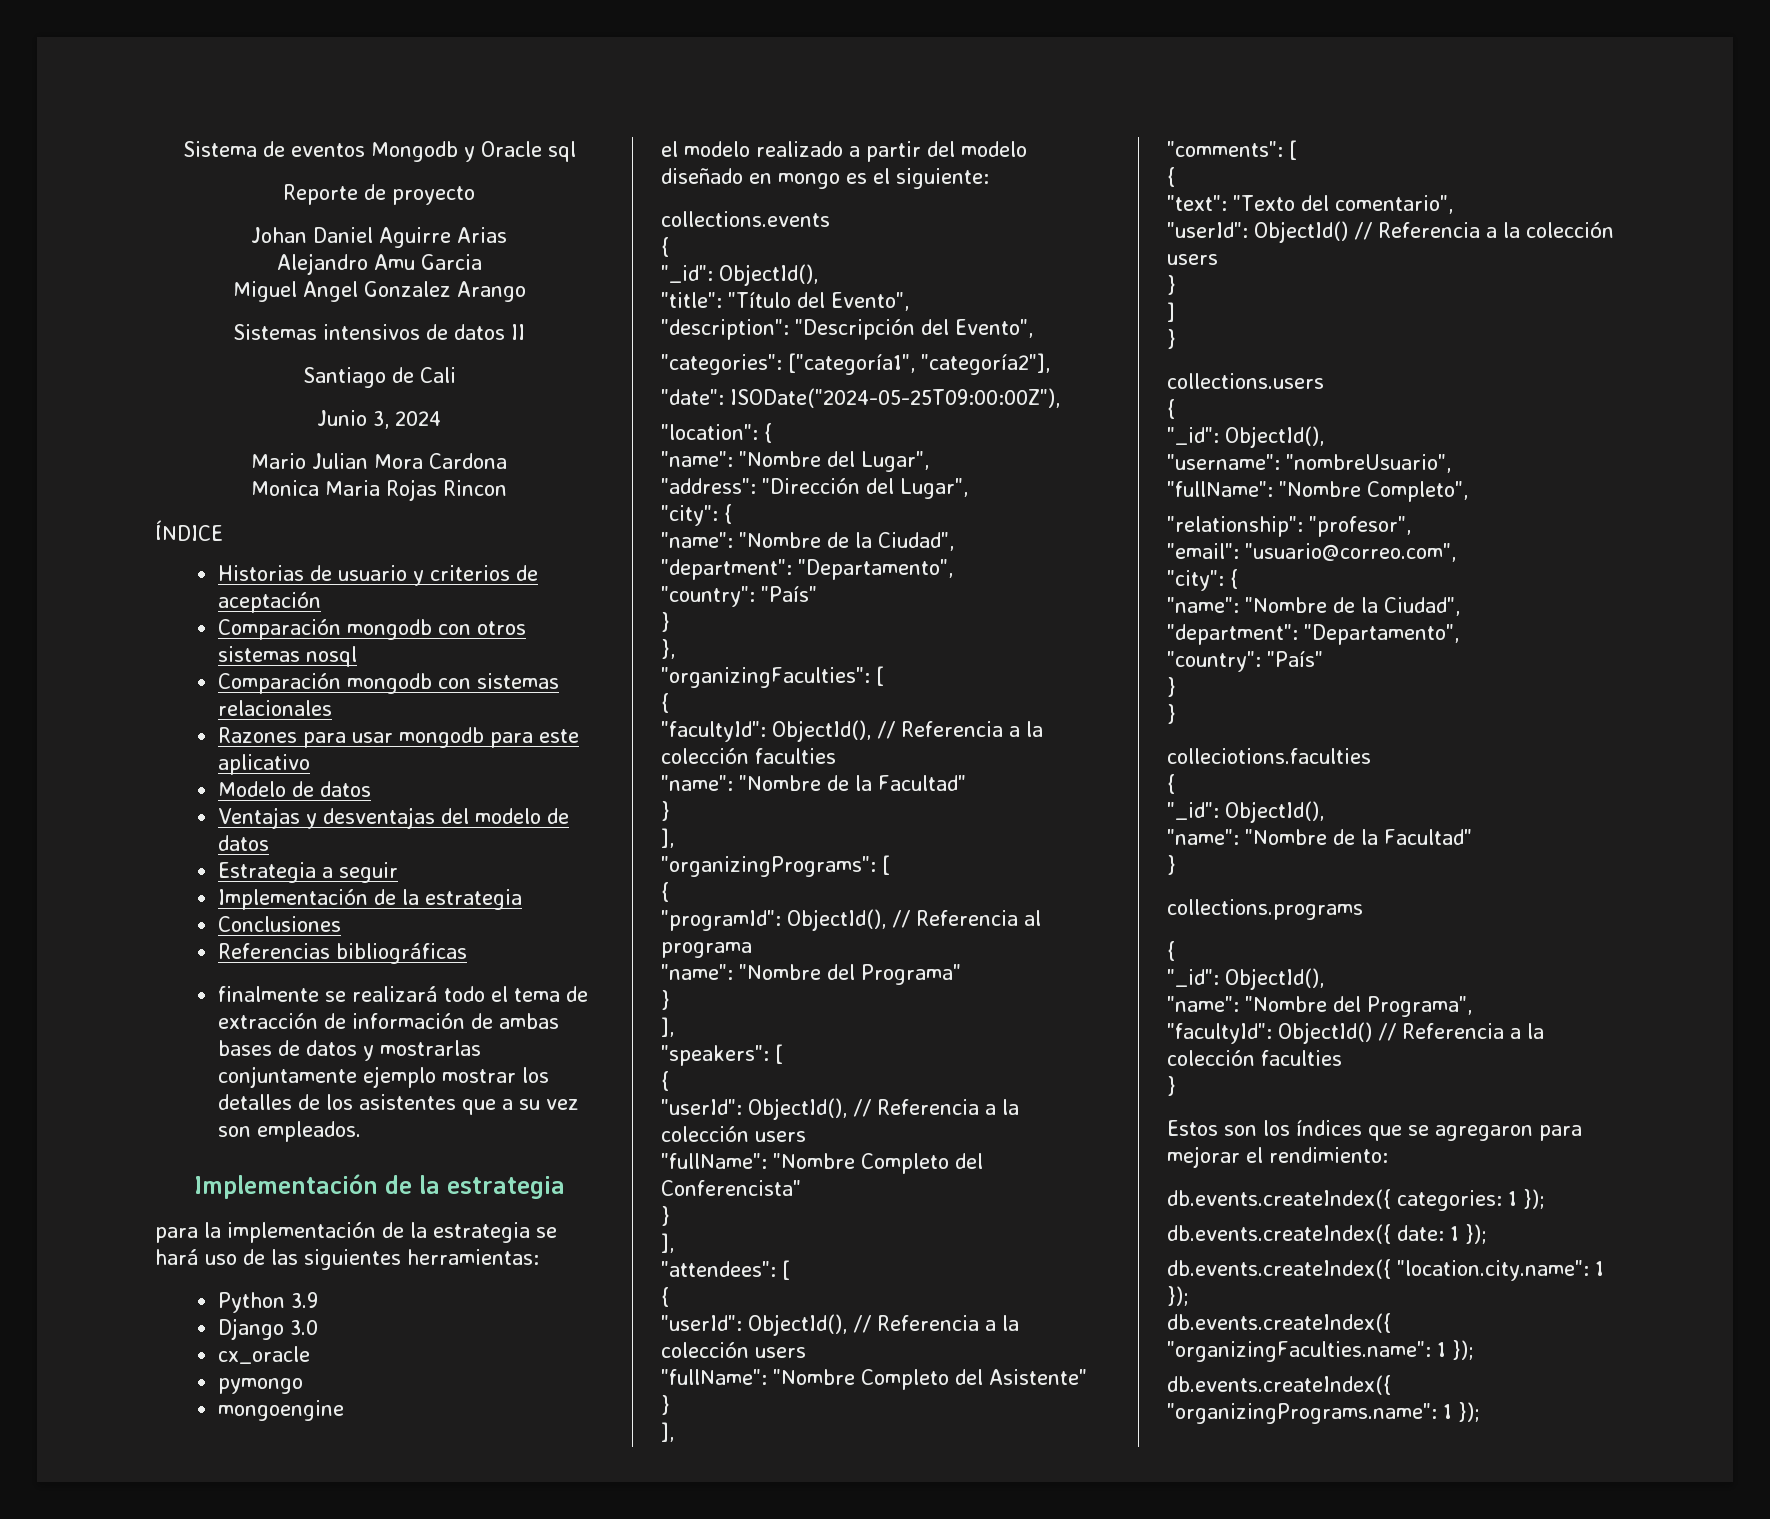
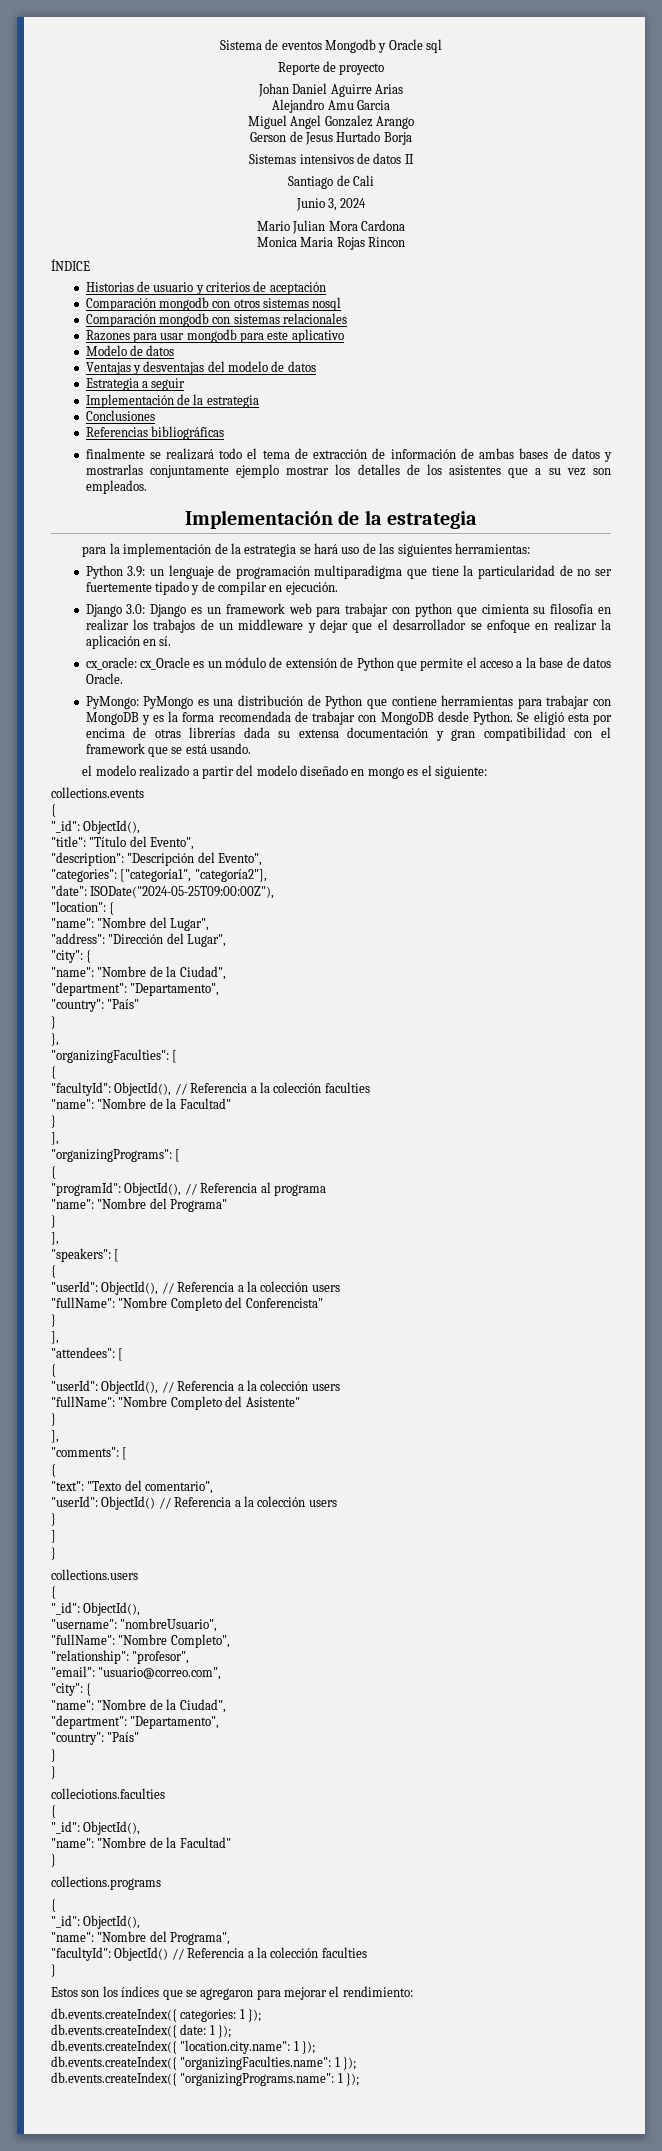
(526, 291) none -> [250,131,412,145] // Gerson de Jesus Hurtado Borja
[290,1292,318,1308] [217,1318,318,1340] [217,1346,310,1364] [217,1378,303,1394] [217,1400,344,1421] 3.9 // Django 3.0 // cx_oracle // pymongo // mongoengine -> [127,565,612,579] [85,581,338,595] [85,603,611,617] [85,619,611,633] [85,635,172,649] [85,657,611,671] [85,673,123,684] [85,695,611,709] [85,711,612,725] [85,727,611,741] [85,743,252,757] 3.9: un lenguaje de programación multiparadigma que tiene la particularidad de no ser fuertemente tipado y de compilar en ejecución. // Django 3.0: Django es un framework web para trabajar con python que cimienta su filosofía en realizar los trabajos de un middleware y dejar que el desarrollador se enfoque en realizar la aplicación en sí. // cx_oracle: cx_Oracle es un módulo de extensión de Python que permite el acceso a la base de datos Oracle. // PyMongo: PyMongo es una distribución de Python que contiene herramientas para trabajar con MongoDB y es la forma recomendada de trabajar con MongoDB desde Python. Se eligió esta por encima de otras librerías dada su extensa documentación y gran compatibilidad con el framework que se está usando.

